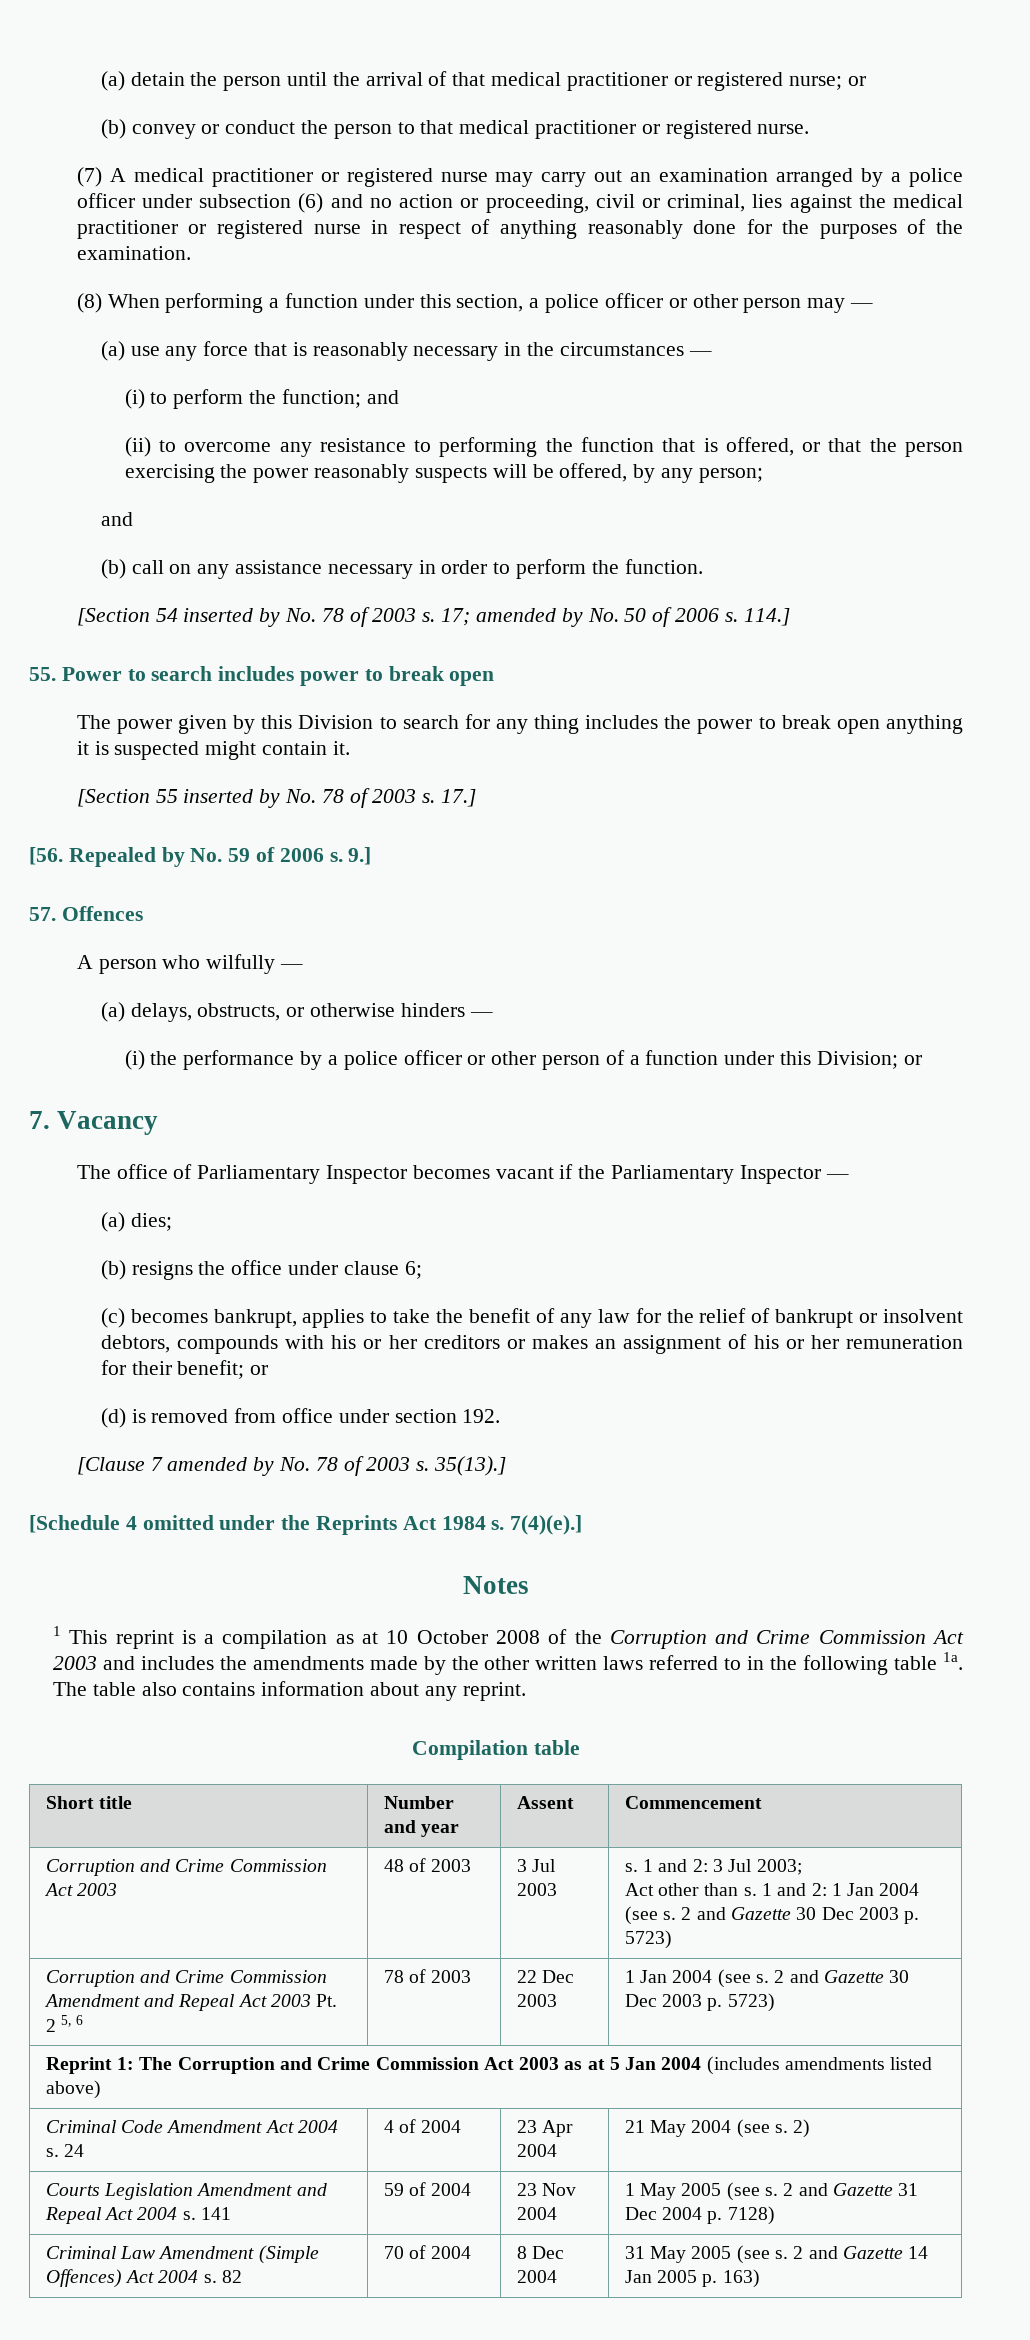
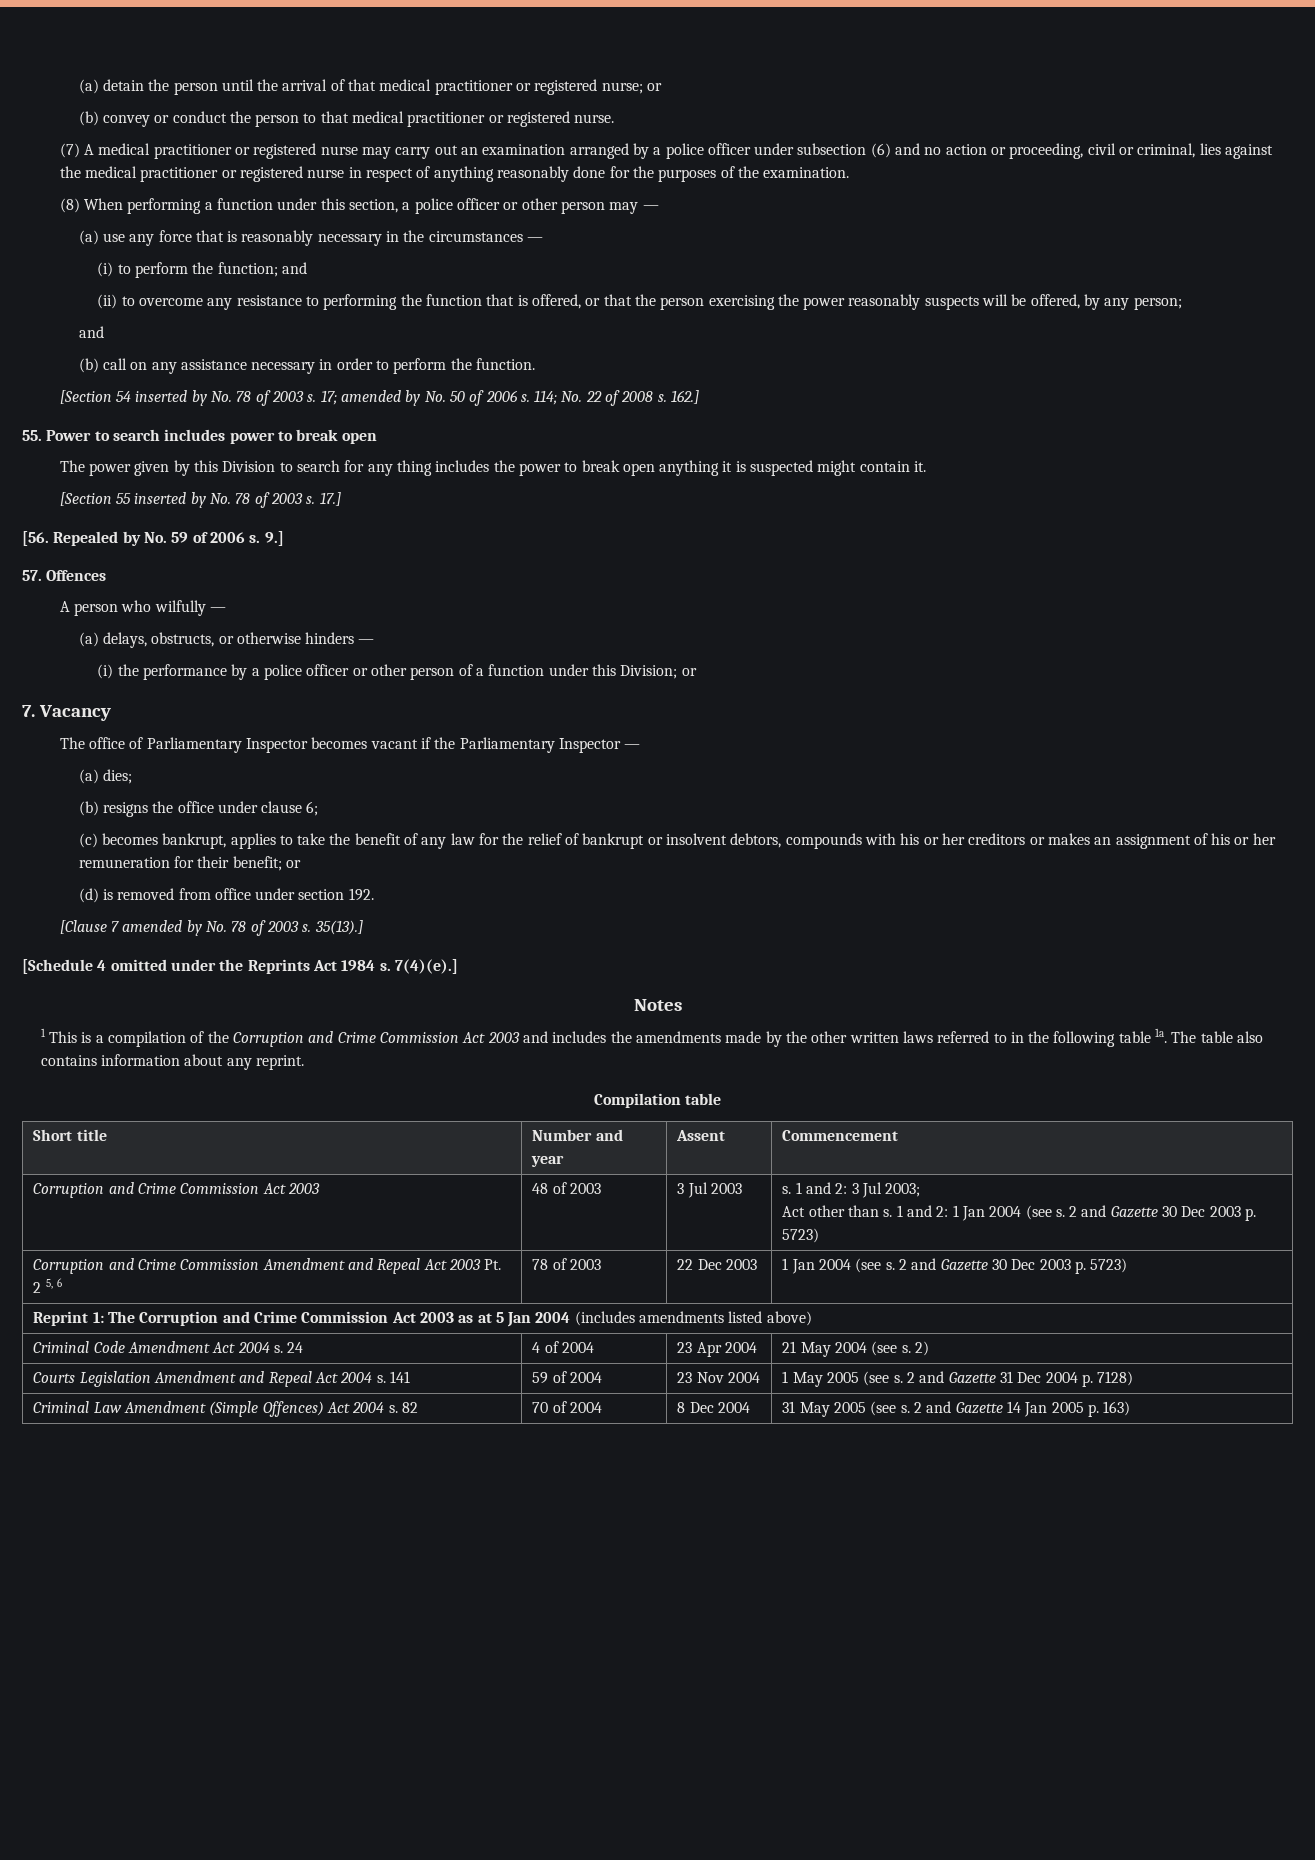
[743,608,790,626] 114.] -> [534,390,700,406] 114; No. 22 of 2008 s. 162.]
[115,1630,174,1649] reprint -> (78, 1037) none
[335,1630,540,1644] as at 10 October 2008 -> (187, 1039) none

